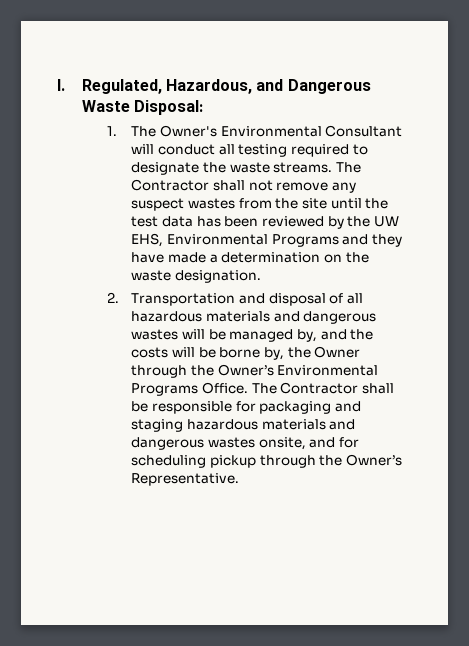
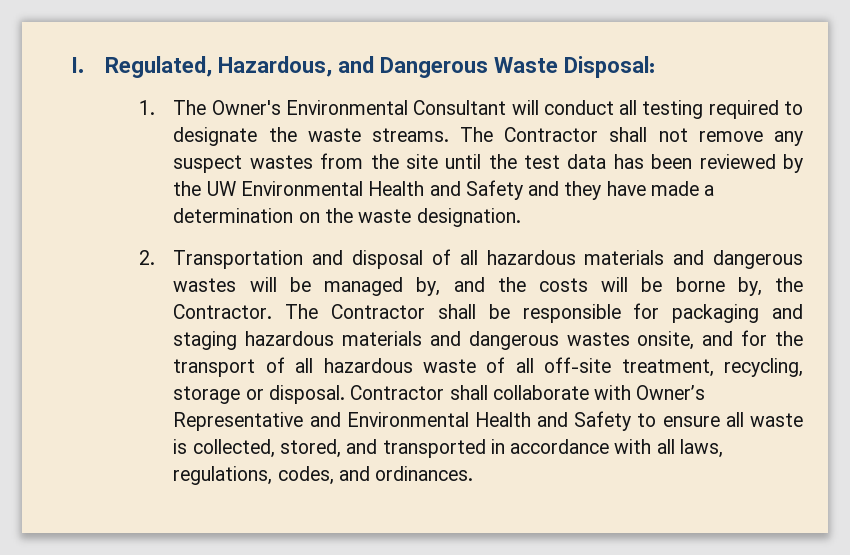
[131,233,339,247] EHS, Environmental Programs -> [240,180,523,200] Environmental Health and Safety
[314,346,361,358] [131,364,379,378] [131,382,248,396] Owner through the Owner’s Environmental Programs Office. -> [173,304,273,319] Contractor.
[131,454,402,468] [131,473,240,486] scheduling pickup through the Owner’s Representative. -> [774,331,803,346] [173,357,803,377] [173,385,706,404] [173,411,804,431] [173,439,723,458] [173,466,474,485] the transport of all hazardous waste of all off-site treatment, recycling, storage or disposal. Contractor shall collaborate with Owner’s Representative and Environmental Health and Safety to ensure all waste is collected, stored, and transported in accordance with all laws, regulations, codes, and ordinances.

